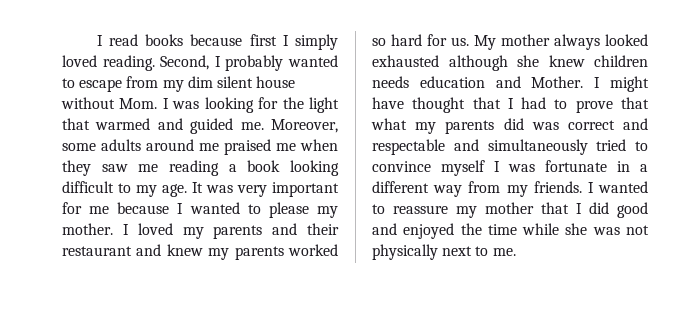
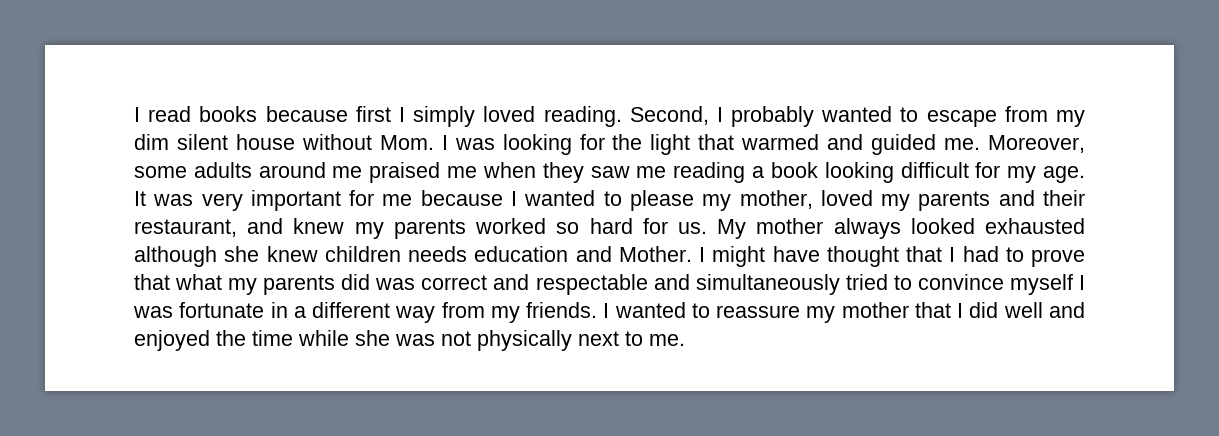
[118,183,131,193] to -> [975,162,1001,178] for
[62,223,129,235] mother. I -> [739,190,813,209] mother,
[62,246,132,256] restaurant -> [134,219,237,237] restaurant,
[617,202,648,218] good -> [1003,302,1043,318] well

